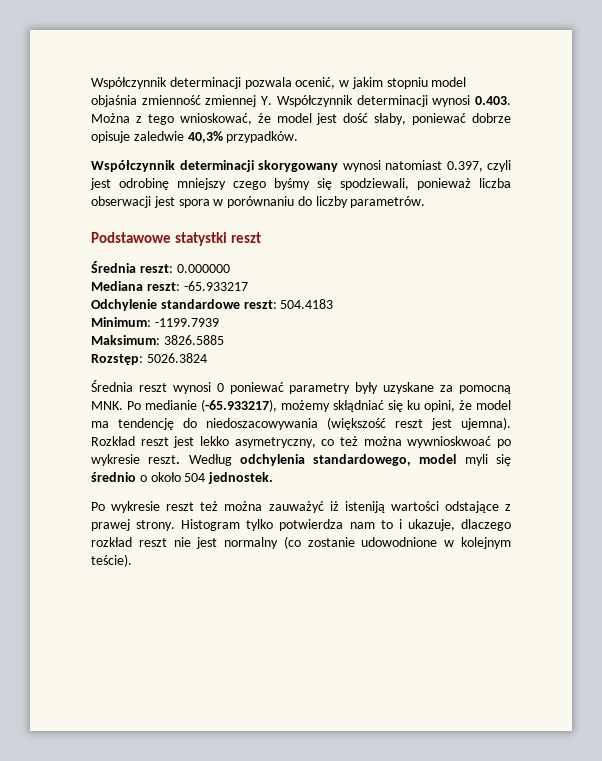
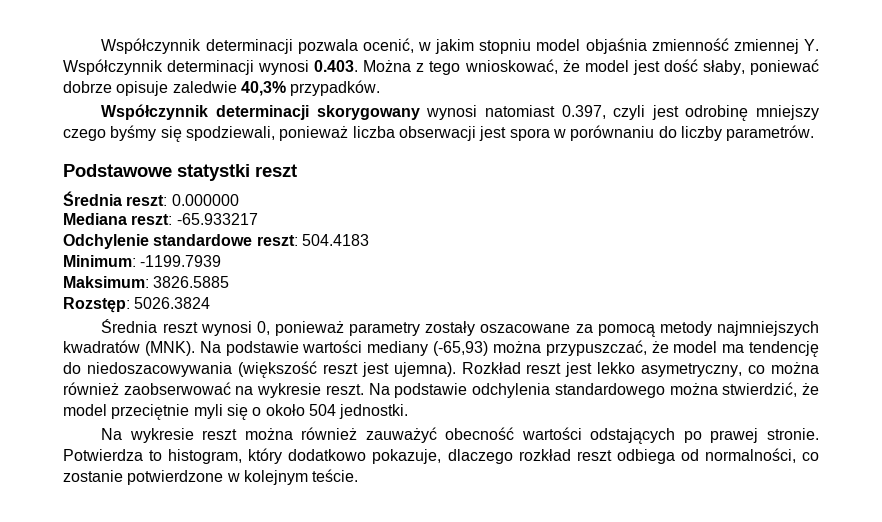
[216,382,512,394] [91,399,455,412] 0 poniewać parametry były uzyskane za pomocną MNK. Po medianie (-65.933217), możemy skłądniać się ku opini, -> [256,321,820,337] [63,340,647,356] 0, ponieważ parametry zostały oszacowane za pomocą metody najmniejszych kwadratów (MNK). Na podstawie wartości mediany (-65,93) można przypuszczać,
[340,436,512,448] [91,454,457,466] też można wywnioskwoać po wykresie reszt. Według odchylenia standardowego, model -> [771,362,819,374] [63,382,820,398] [63,404,190,420] można również zaobserwować na wykresie reszt. Na podstawie odchylenia standardowego można stwierdzić, że model przeciętnie
[91,472,136,482] średnio -> (248, 412) none
[208,472,274,484] [91,501,511,513] [91,519,511,531] [91,536,438,549] jednostek. // Po wykresie reszt też można zauważyć iż isteniją wartości odstające z prawej strony. Histogram tylko potwierdza nam to i ukazuje, dlaczego rozkład reszt nie jest normalny (co zostanie udowodnione -> [339,404,409,419] [101,427,819,444] [63,448,820,464] [63,470,224,485] jednostki. // Na wykresie reszt można również zauważyć obecność wartości odstających po prawej stronie. Potwierdza to histogram, który dodatkowo pokazuje, dlaczego rozkład reszt odbiega od normalności, co zostanie potwierdzone
[91,554,132,567] teście). -> [312,469,359,482] teście.

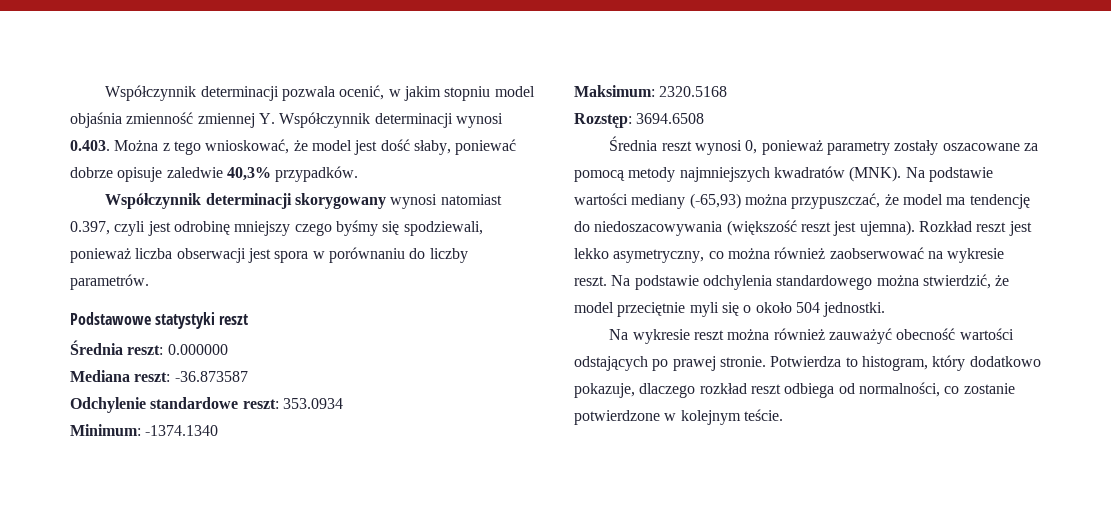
[177,164,250,181] statystki -> [155,312,216,329] statystyki
[176,213,258,225] -65.933217 -> [174,371,248,382] -36.873587
[301,234,369,246] 504.4183 -> [282,398,343,409] 353.0934
[140,255,222,267] -1199.7939 -> [145,425,219,436] -1374.1340
[153,276,230,288] 3826.5885 -> [659,86,728,97] 2320.5168
[134,297,211,309] 5026.3824 -> [636,113,705,124] 3694.6508

